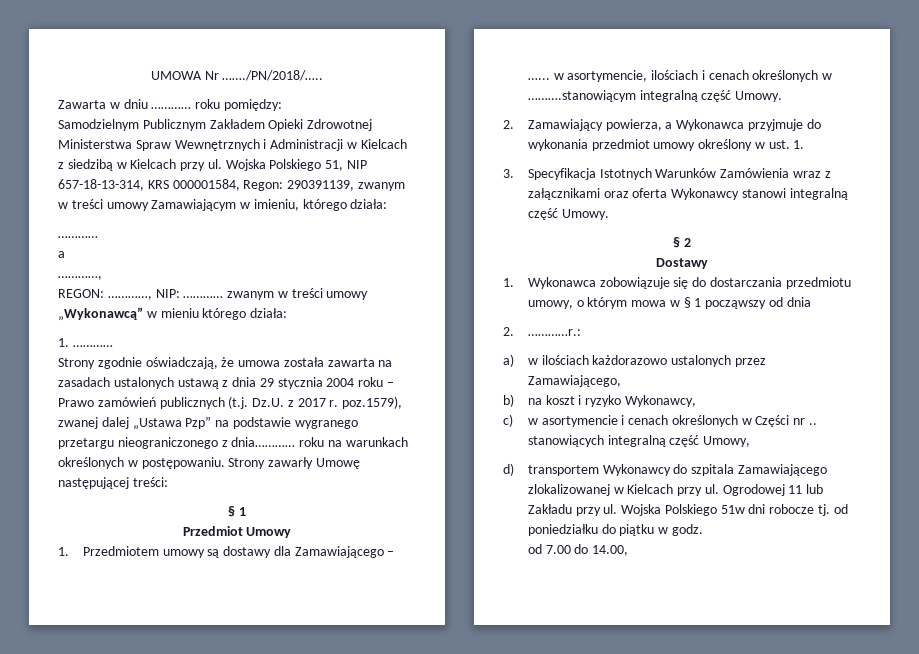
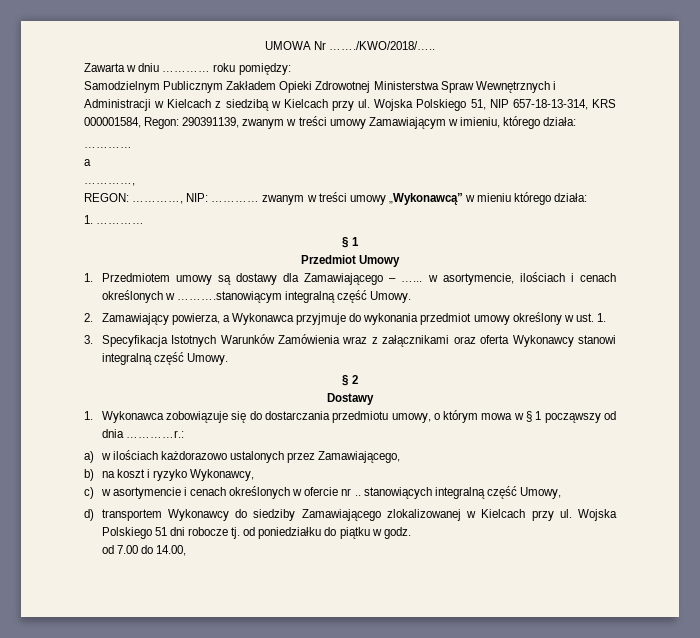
[222,70,324,81] ……./PN/2018/….. -> [329,41,436,50] ……./KWO/2018/…..
[58,357,393,369] [58,377,395,389] [58,396,403,409] [58,416,358,430] [58,437,408,449] [58,457,360,469] [58,477,168,489] // Strony zgodnie oświadczają, że umowa została zawarta na zasadach ustalonych ustawą z dnia 29 stycznia 2004 roku – Prawo zamówień publicznych (t.j. Dz.U. z 2017 r. poz.1579), zwanej dalej „Ustawa Pzp” na podstawie wygranego przetargu nieograniczonego z dnia………… roku na warunkach określonych w postępowaniu. Strony zawarły Umowę następującej treści: -> (145, 223) none
[503,327,514,336] // 2. -> (124, 433) none
[755,415,790,427] Części -> [304,487,339,496] ofercie
[691,464,735,476] szpitala -> [253,509,296,521] siedziby
[722,484,824,496] [527,504,745,516] Ogrodowej 11 lub Zakładu przy ul. Wojska Polskiego 51w -> [577,509,617,521] [101,527,167,539] Wojska Polskiego 51

